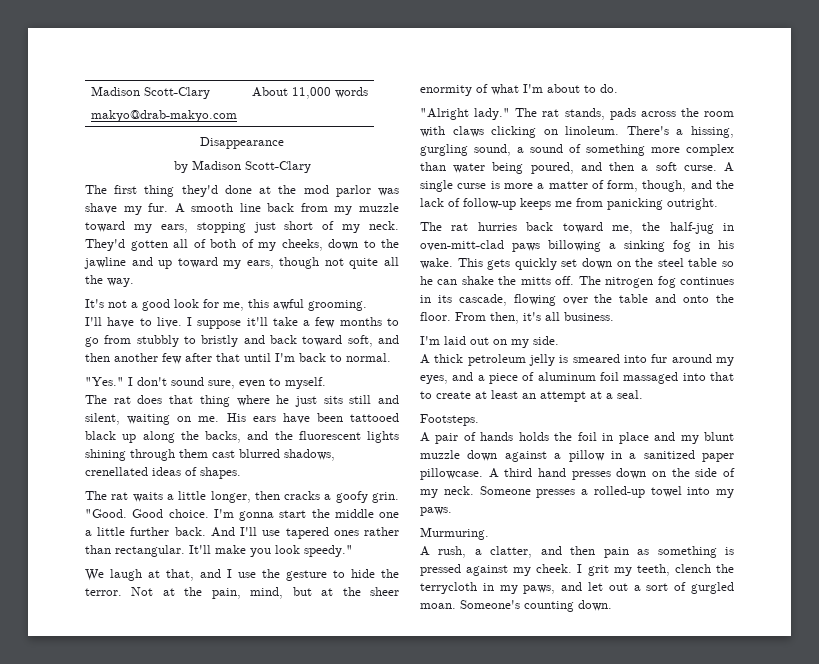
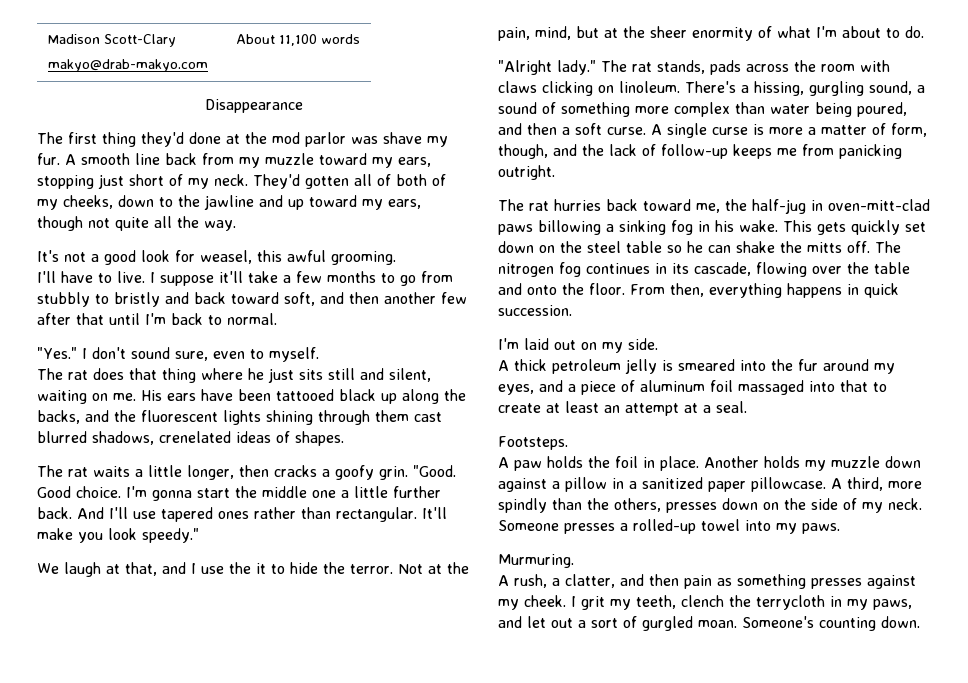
[292,87,332,99] 11,000 -> [278,34,317,46] 11,100
[173,160,311,173] // by Madison Scott-Clary -> (303, 106) none
[223,302,244,311] me, -> [200,250,252,264] weasel,
[85,467,148,476] crenellated -> [159,431,231,443] crenelated
[286,570,327,581] gesture -> [256,563,266,574] it
[523,312,614,321] it's all business. -> [709,283,899,298] [498,305,572,316] everything happens in quick succession.
(647, 359) none -> [771,359,793,371] the
[435,432,514,444] pair of hands -> [514,460,542,471] paw
[618,432,734,444] place and my blunt -> [660,456,826,471] place. Another holds my
[504,468,566,477] third hand -> [847,477,922,491] [498,498,661,513] third, more spindly than the others,
[725,547,734,555] [420,564,461,576] is pressed -> [811,578,862,589] presses

